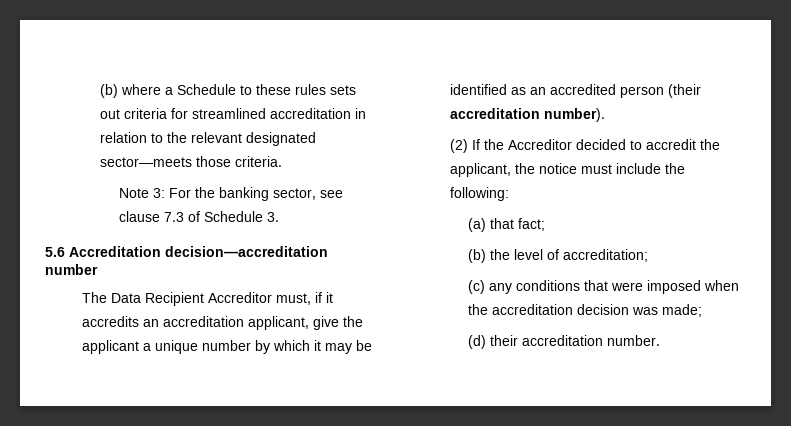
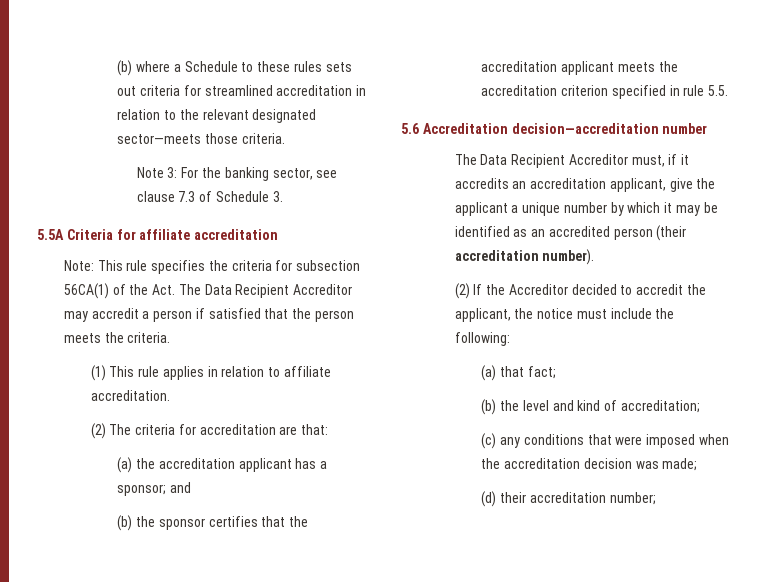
(279, 217) none -> [37,229,279,240] [63,260,361,274] [63,283,353,299] [63,308,354,322] [63,332,171,343] [90,365,331,381] [90,390,170,401] [90,423,329,439] [117,457,328,473] [117,482,192,496] [117,515,309,531] [481,61,678,75] [481,85,729,99] // 5.5A Criteria for affiliate accreditation // Note: This rule specifies the criteria for subsection 56CA(1) of the Act. The Data Recipient Accreditor may accredit a person if satisfied that the person meets the criteria. // (1) This rule applies in relation to affiliate accreditation. // (2) The criteria for accreditation are that: // (a) the accreditation applicant has a sponsor; and // (b) the sponsor certifies that the accreditation applicant meets the accreditation criterion specified in rule 5.5.
(544, 254) none -> [552,400,601,411] and kind
[607,335,661,346] number. -> [609,492,656,505] number;

